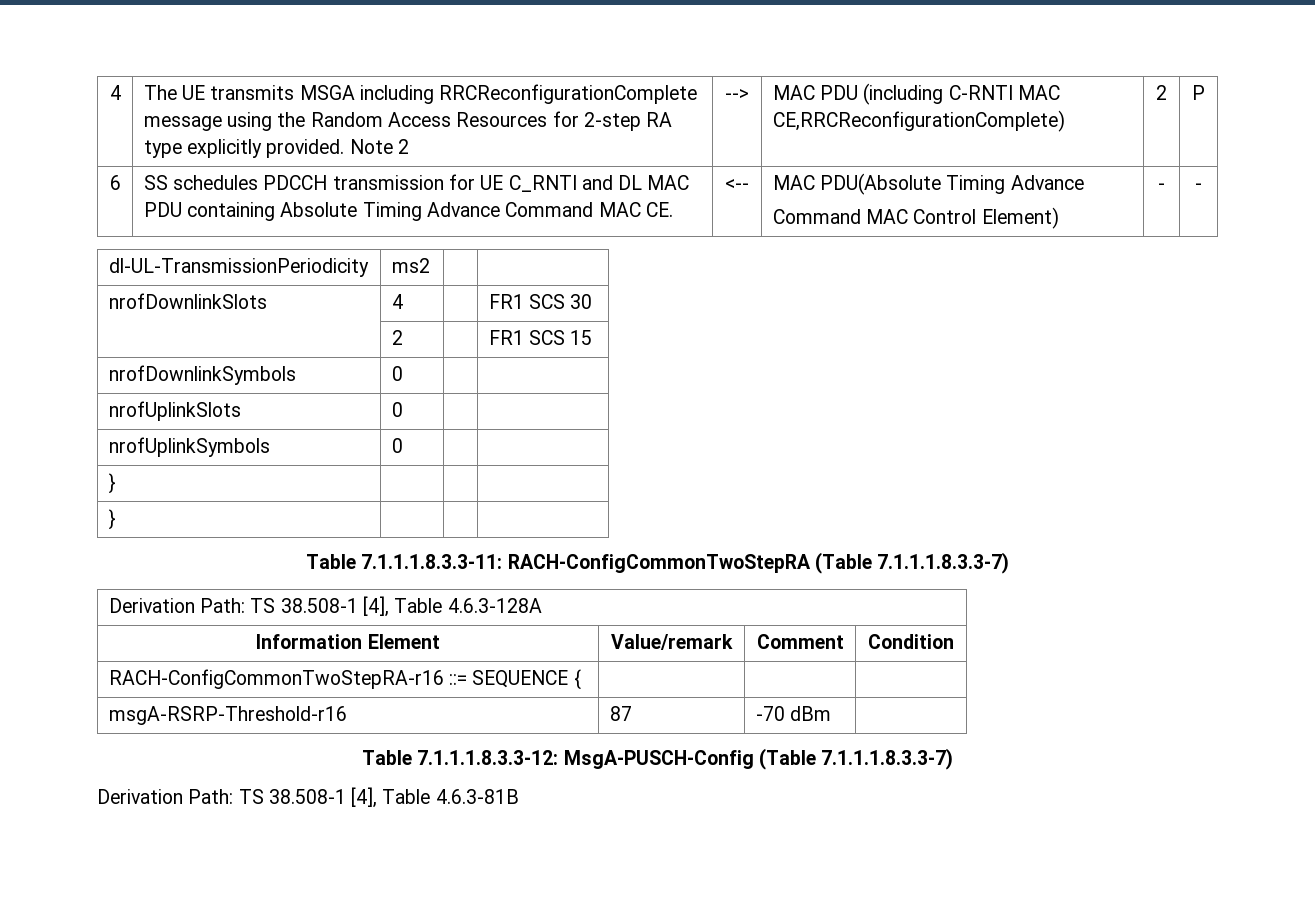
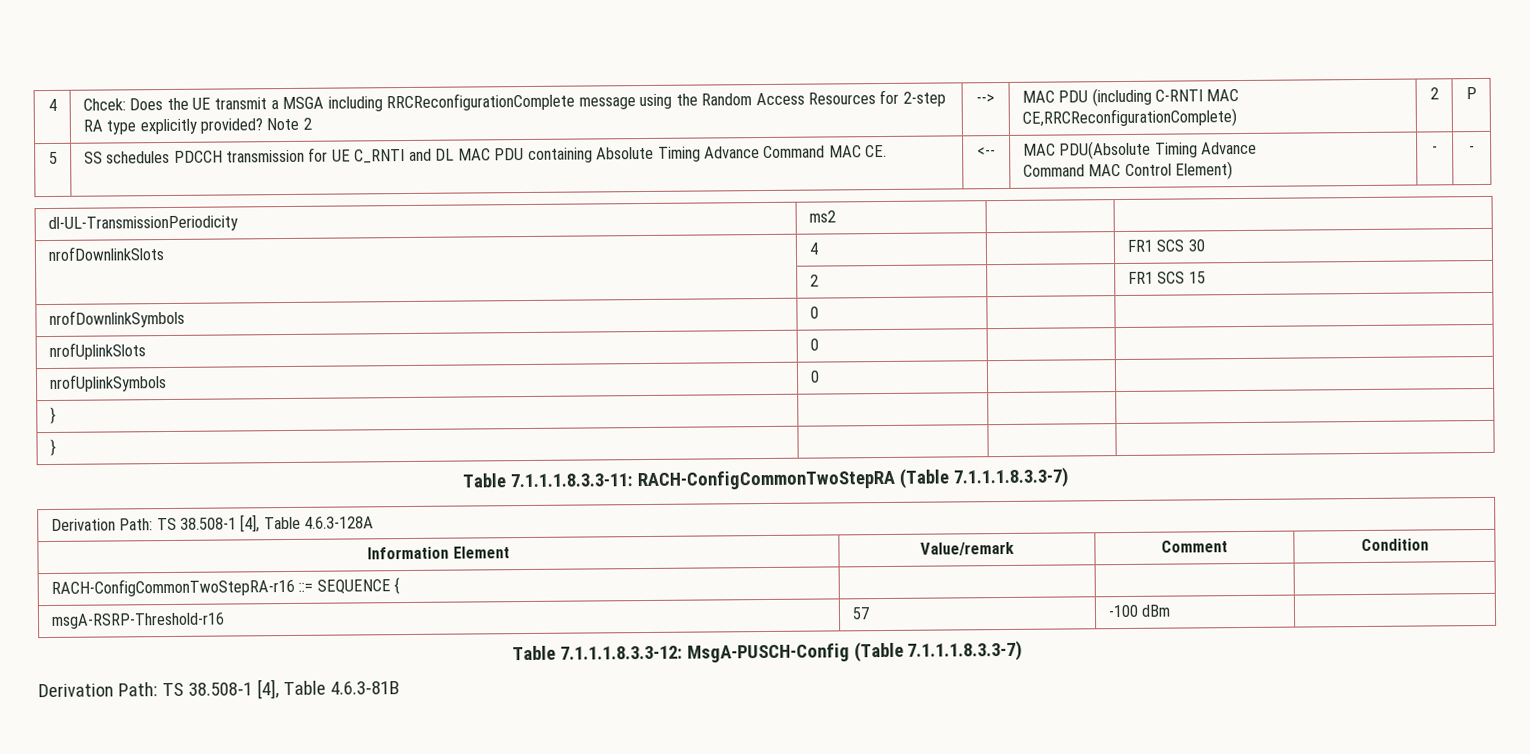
[109,85,121,100] [143,85,295,100] 4 | The UE transmits -> [47,98,57,111] [82,97,279,111] 4 | Chcek: Does the UE transmit a
[266,139,345,158] provided. -> [200,118,264,134] provided?
[109,175,121,190] 6 -> [48,151,58,164] 5
[609,706,632,721] [755,706,785,721] 87 | -70 -> [851,607,870,620] [1107,604,1139,618] 57 | -100

